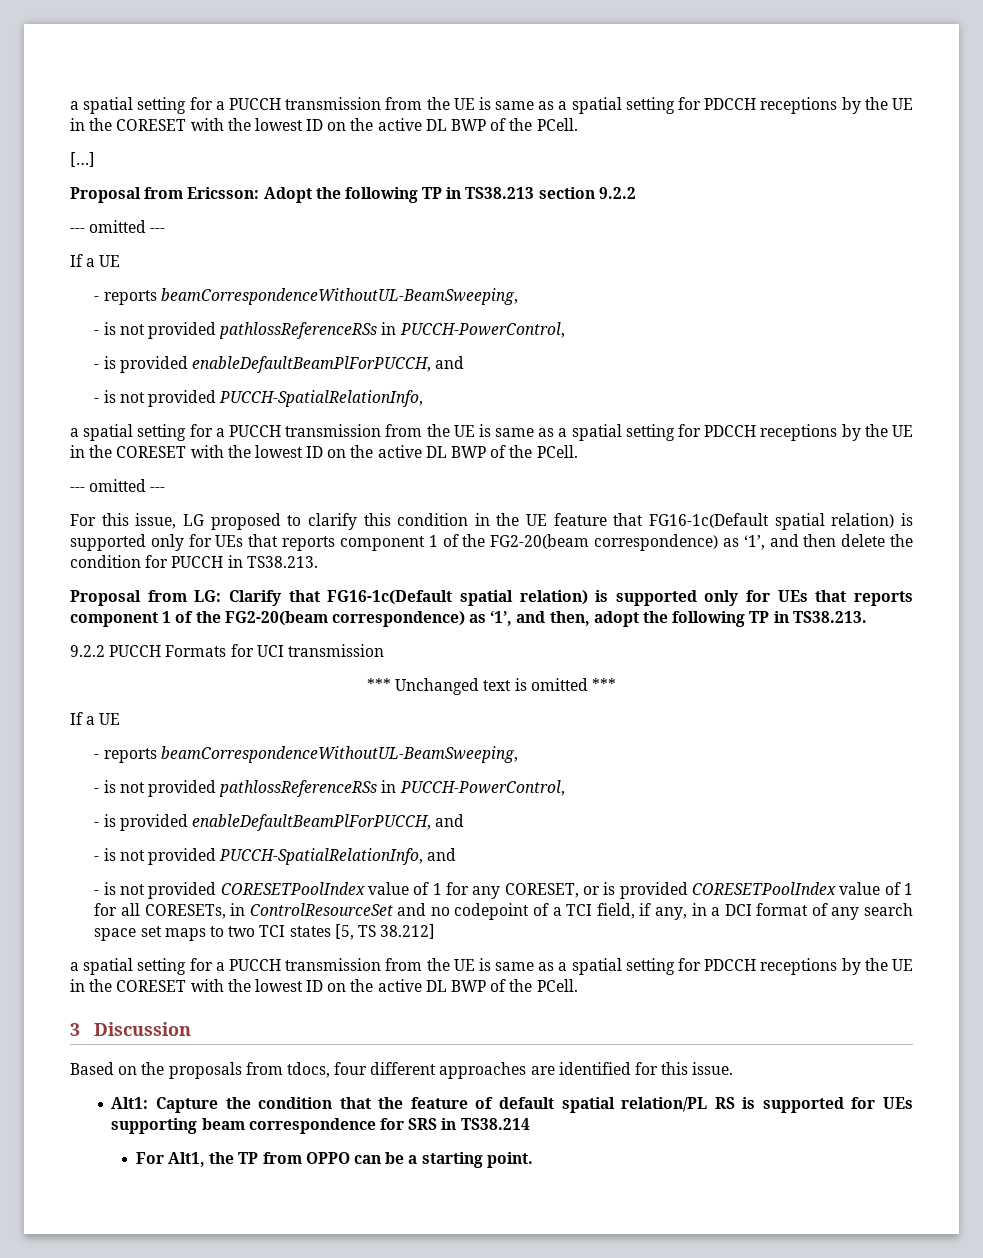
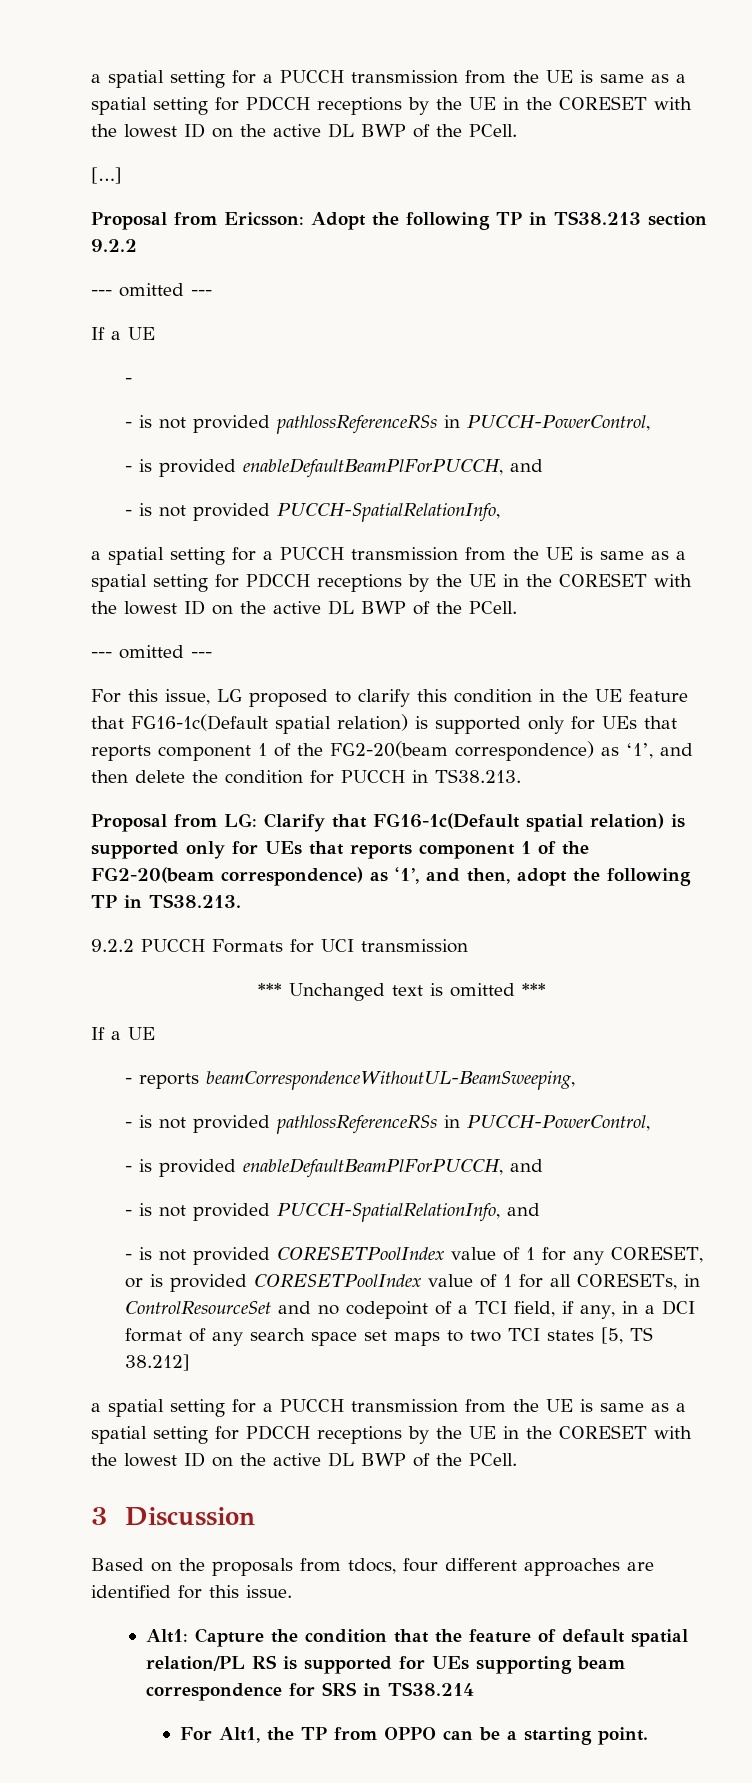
[103,288,518,305] reports beamCorrespondenceWithoutUL-BeamSweeping, -> (133, 381) none

